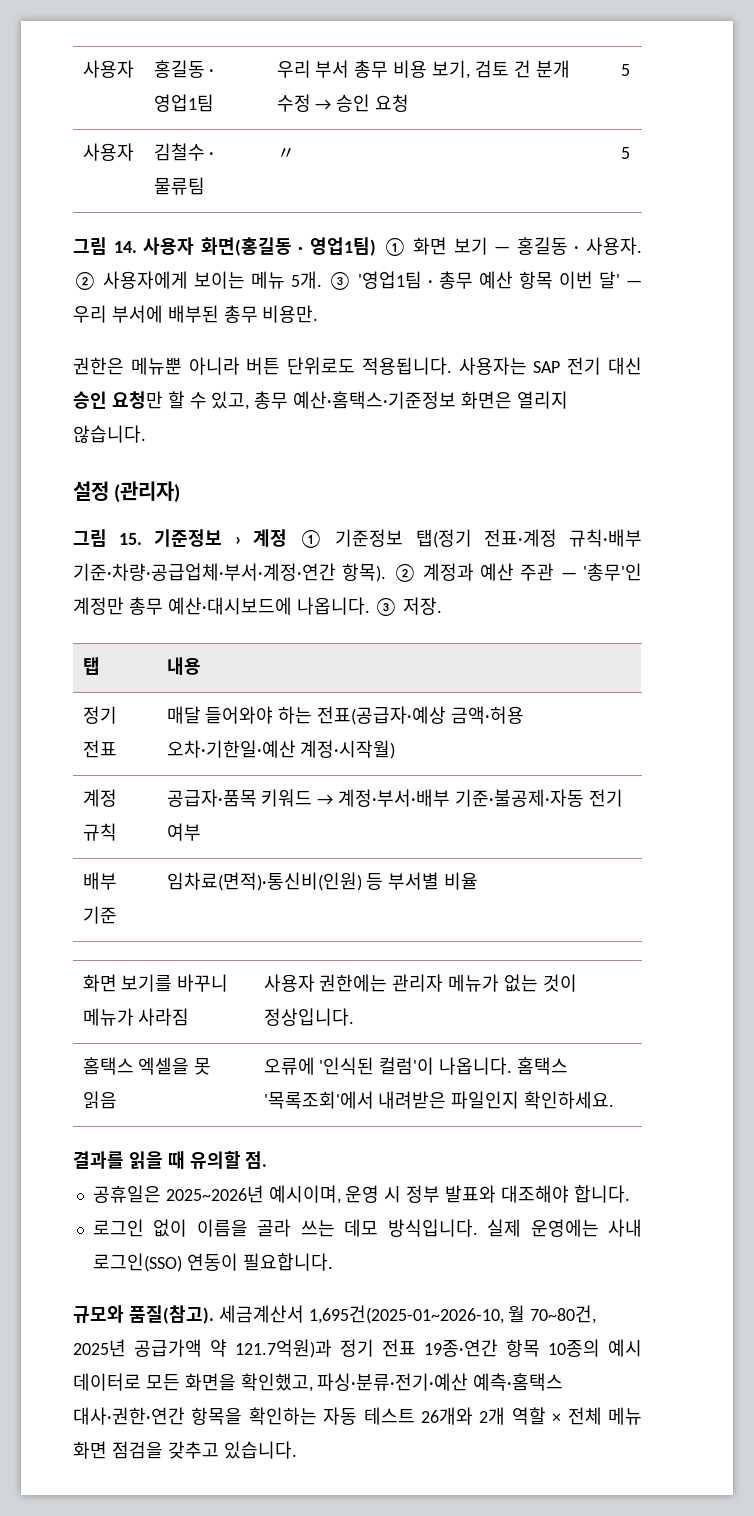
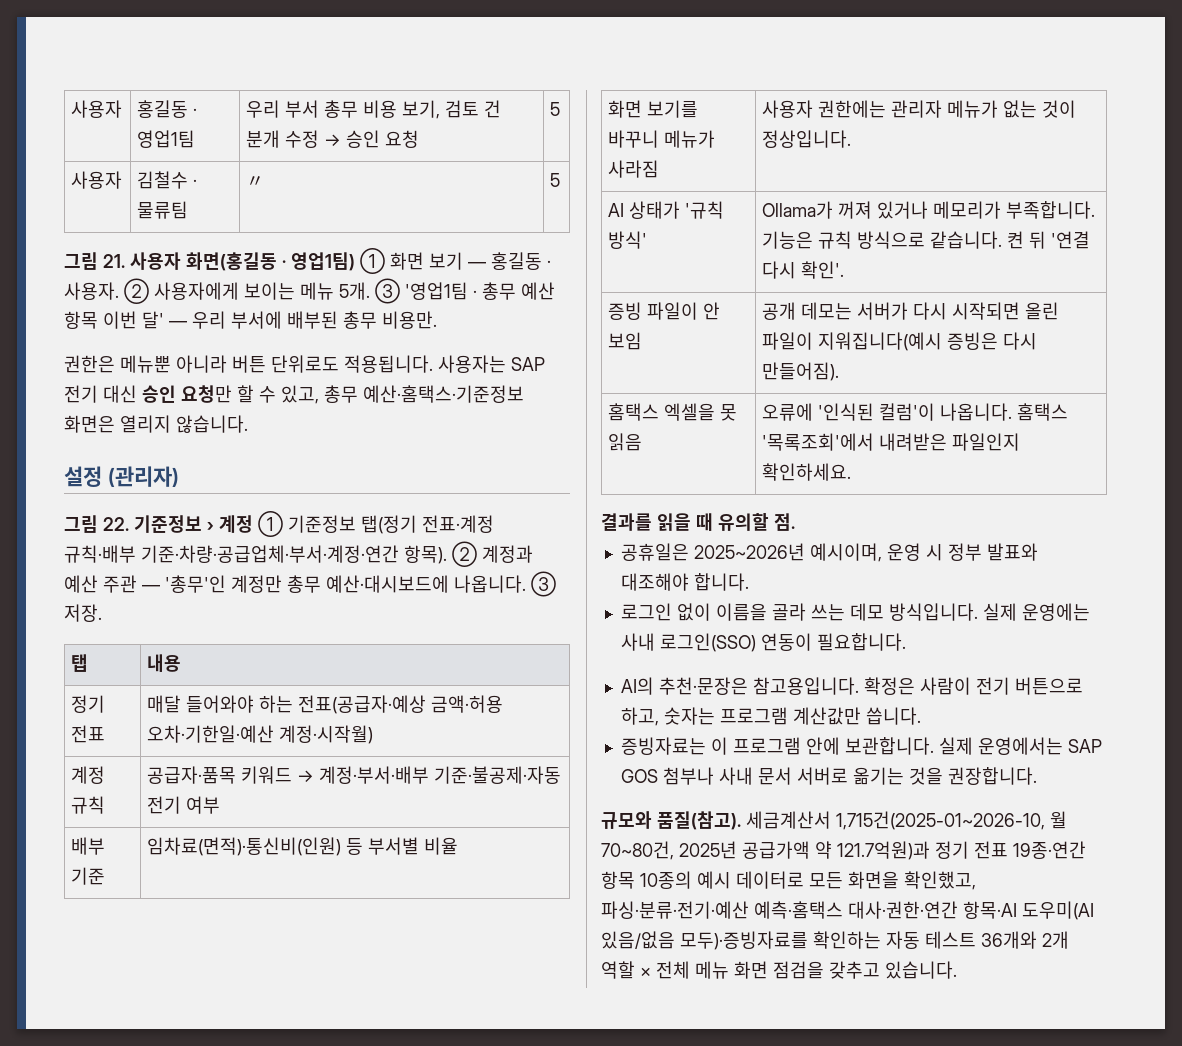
[113,241,137,253] 14. -> [103,254,125,268] 21.
[119,533,143,545] 15. -> [103,517,129,531] 22.
(354, 1017) none -> [608,201,725,219] [608,231,648,249] [762,201,1096,219] [762,231,1091,249] [762,261,845,279] [608,302,721,320] [608,332,643,350] [762,302,1060,320] [762,332,1038,351] [762,362,840,381] // AI 상태가 '규칙 방식' | Ollama가 꺼져 있거나 메모리가 부족합니다. 기능은 규칙 방식으로 같습니다. 켠 뒤 '연결 다시 확인'. // 증빙 파일이 안 보임 | 공개 데모는 서버가 다시 시작되면 올린 파일이 지워집니다(예시 증빙은 다시 만들어짐).
(333, 1262) none -> [620,677,1083,695] [620,707,921,726] [620,737,1102,755] [620,767,1037,785] // AI의 추천·문장은 참고용입니다. 확정은 사람이 전기 버튼으로 하고, 숫자는 프로그램 계산값만 씁니다. // 증빙자료는 이 프로그램 안에 보관합니다. 실제 운영에서는 SAP GOS 첨부나 사내 문서 서버로 옮기는 것을 권장합니다.
[308,1305,504,1324] 1,695건(2025-01~2026-10, -> [836,811,1045,830] 1,715건(2025-01~2026-10,
[191,1407,243,1425] 항목을 -> [963,901,1094,920] [601,931,808,950] 항목·AI 도우미(AI 있음/없음 모두)·증빙자료를
[421,1407,473,1425] 26개와 -> [981,931,1037,949] 36개와

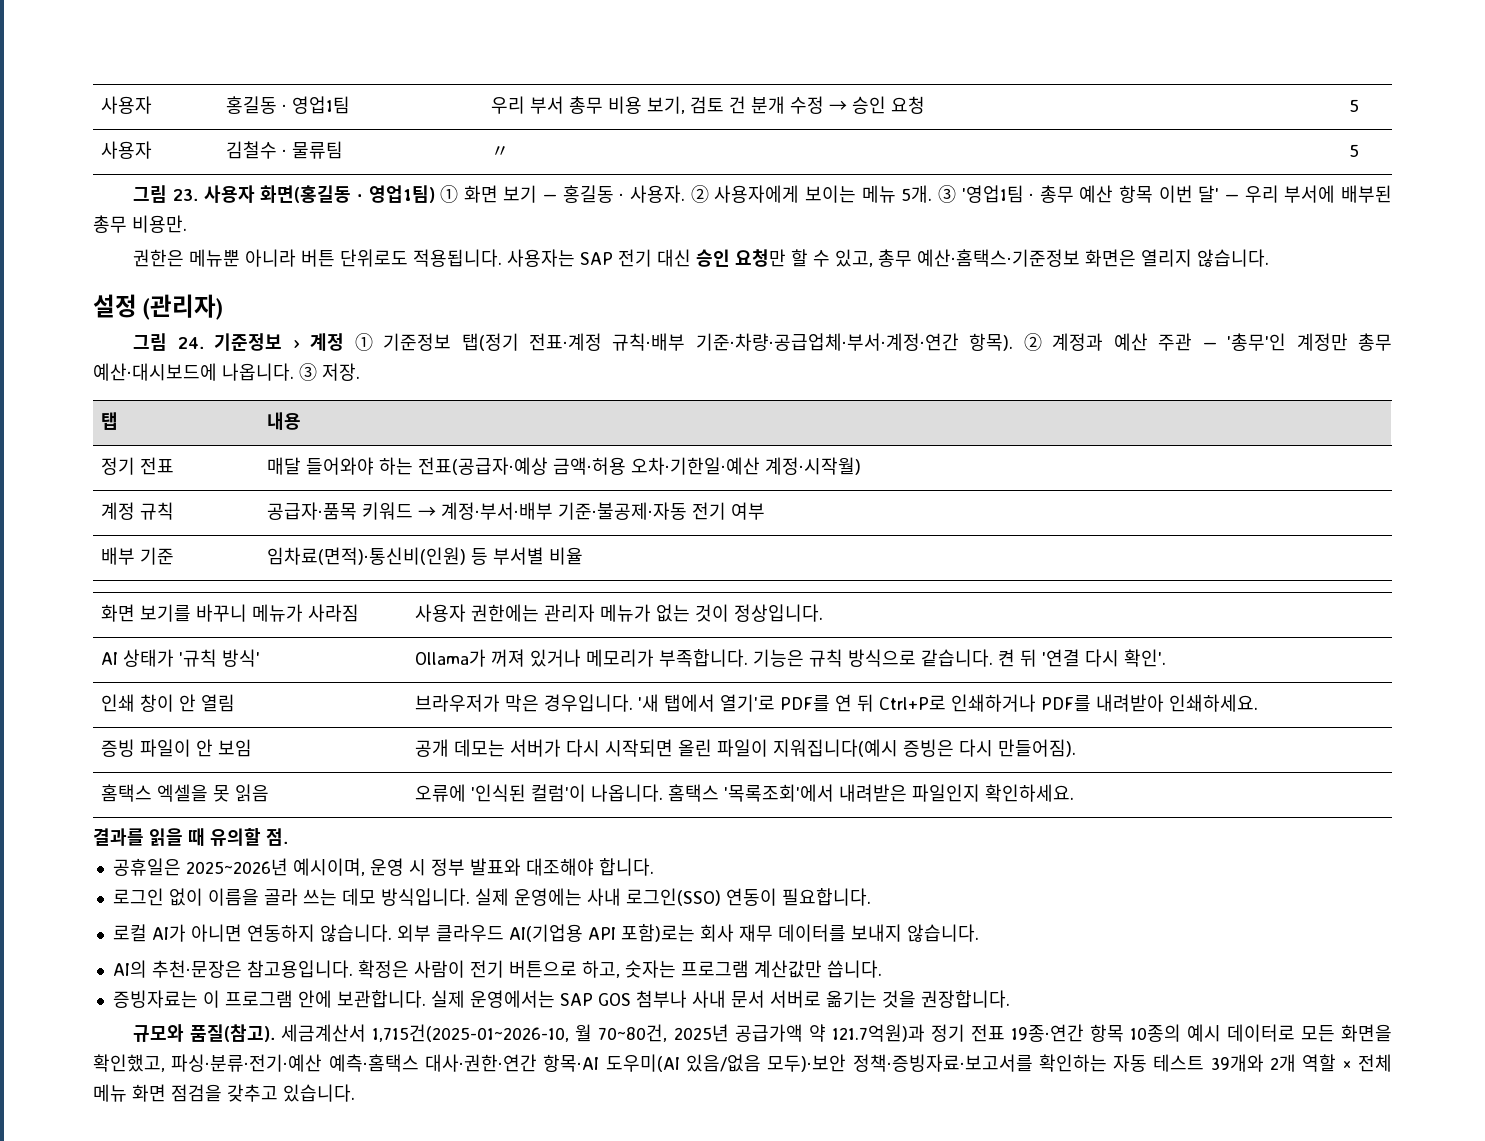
[103,254,125,268] 21. -> [172,189,198,201] 23.
[103,517,129,531] 22. -> [177,337,204,349] 24.
(845, 270) none -> [100,694,235,712] [414,694,1258,712] // 인쇄 창이 안 열림 | 브라우저가 막은 경우입니다. '새 탭에서 열기'로 PDF를 연 뒤 Ctrl+P로 인쇄하거나 PDF를 내려받아 인쇄하세요.
(906, 642) none -> [112,924,979,942] // 로컬 AI가 아니면 연동하지 않습니다. 외부 클라우드 AI(기업용 API 포함)로는 회사 재무 데이터를 보내지 않습니다.
[680,931,808,950] 모두)·증빙자료를 -> [767,1054,1033,1072] 모두)·보안 정책·증빙자료·보고서를
[981,931,1037,949] 36개와 -> [1210,1054,1264,1072] 39개와

